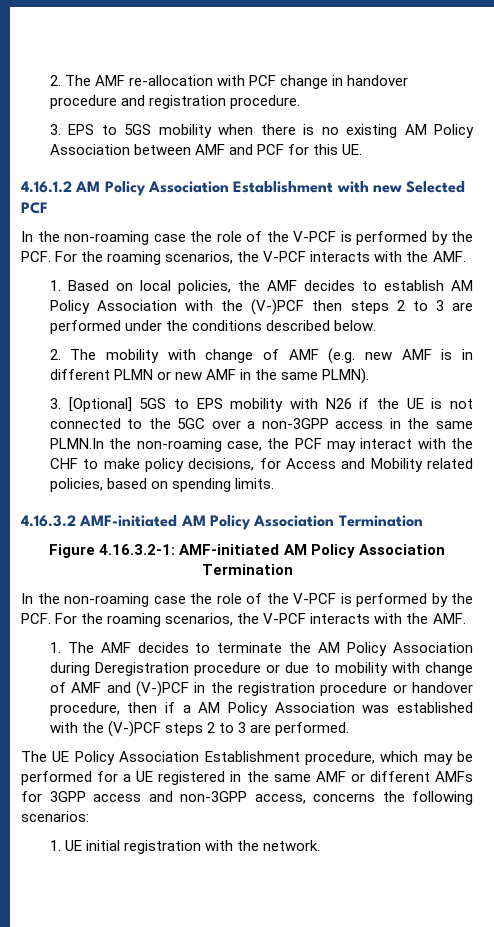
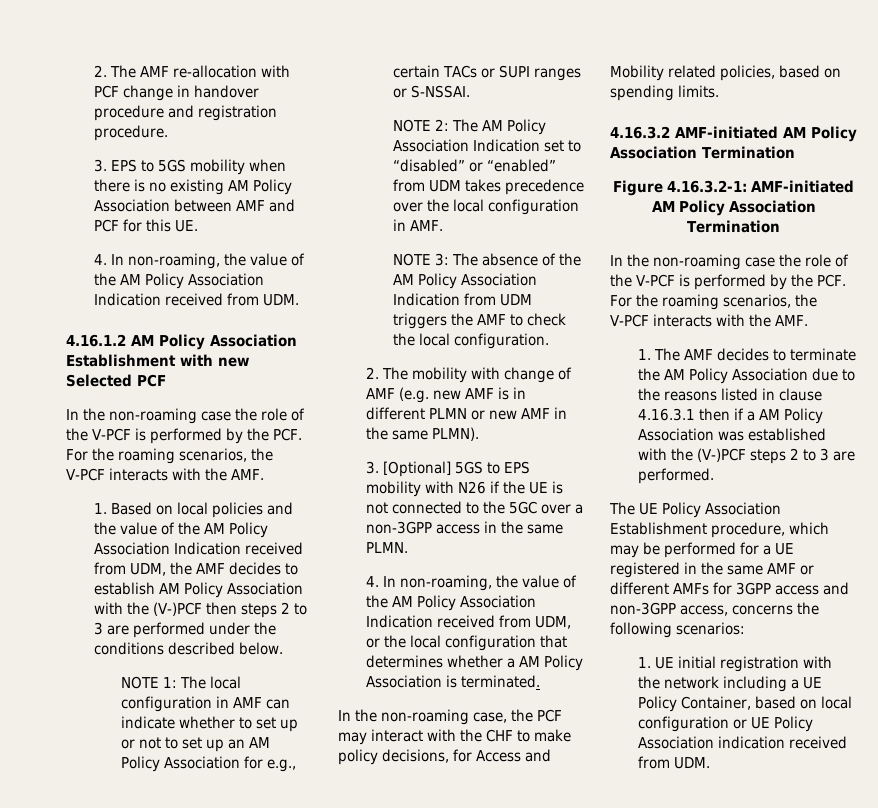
(363, 149) none -> [93,253,305,269] [93,273,264,289] [93,293,299,306] // 4. In non-roaming, the value of the AM Policy Association Indication received from UDM.
[177,280,231,294] policies, -> [211,502,293,518] [93,522,268,538] [93,542,303,555] [93,562,166,576] policies and the value of the AM Policy Association Indication received from UDM,
(377, 325) none -> [121,676,242,689] [121,696,291,712] [121,716,299,732] [121,737,271,752] [121,756,297,772] [393,65,582,81] [393,85,471,98] [393,119,547,135] [393,139,582,152] [393,159,557,172] [393,179,585,195] [393,199,580,215] [393,219,444,231] [393,253,582,266] [393,273,538,289] [393,293,533,306] [393,313,567,329] [393,333,550,349] // NOTE 1: The local configuration in AMF can indicate whether to set up or not to set up an AM Policy Association for e.g., certain TACs or SUPI ranges or S-NSSAI. // NOTE 2: The AM Policy Association Indication set to “disabled” or “enabled” from UDM takes precedence over the local configuration in AMF. // NOTE 3: The absence of the AM Policy Association Indication from UDM triggers the AMF to check the local configuration.
[49,438,104,449] PLMN.In -> [365,542,408,553] [365,575,577,591] [365,595,536,611] [365,615,571,629] [365,635,567,651] [365,655,583,671] [365,675,540,688] [338,710,351,721] PLMN. // 4. In non-roaming, the value of the AM Policy Association Indication received from UDM, or the local configuration that determines whether a AM Policy Association is terminated. // In
[49,662,474,676] [49,681,473,697] [49,702,120,716] during Deregistration procedure or due to mobility with change of AMF and (V-)PCF in the registration procedure or handover procedure, -> [811,368,855,381] [637,388,822,401] [637,408,695,421] due to the reasons listed in clause 4.16.3.1
[263,840,321,851] network. -> [663,676,822,692] [637,696,852,712] [637,716,813,732] [637,736,847,749] [637,756,710,769] network including a UE Policy Container, based on local configuration or UE Policy Association indication received from UDM.

